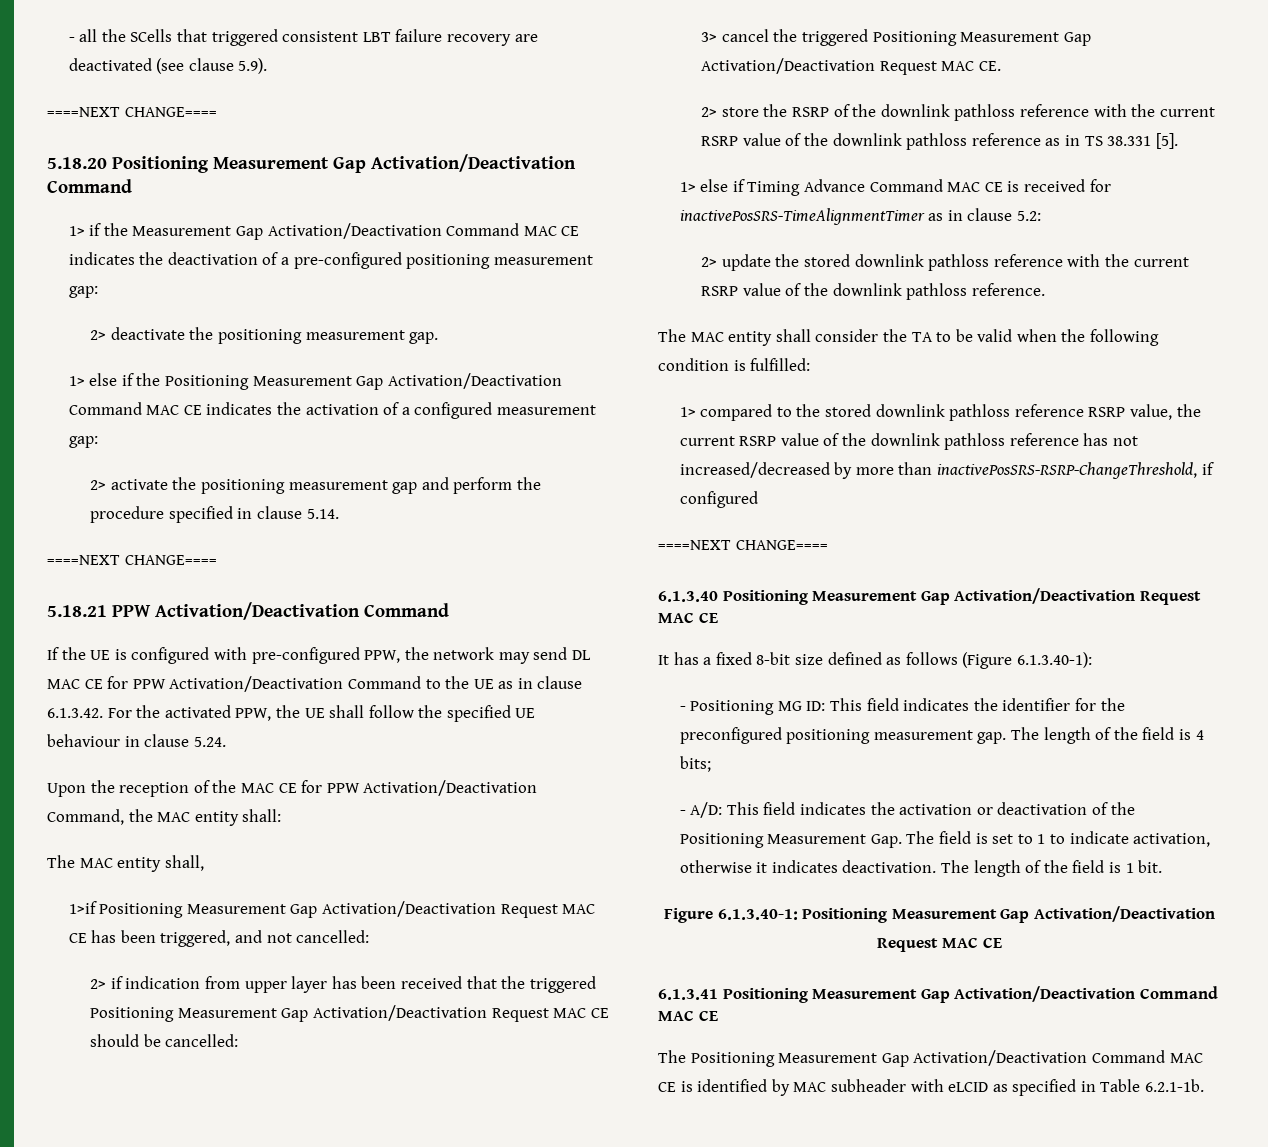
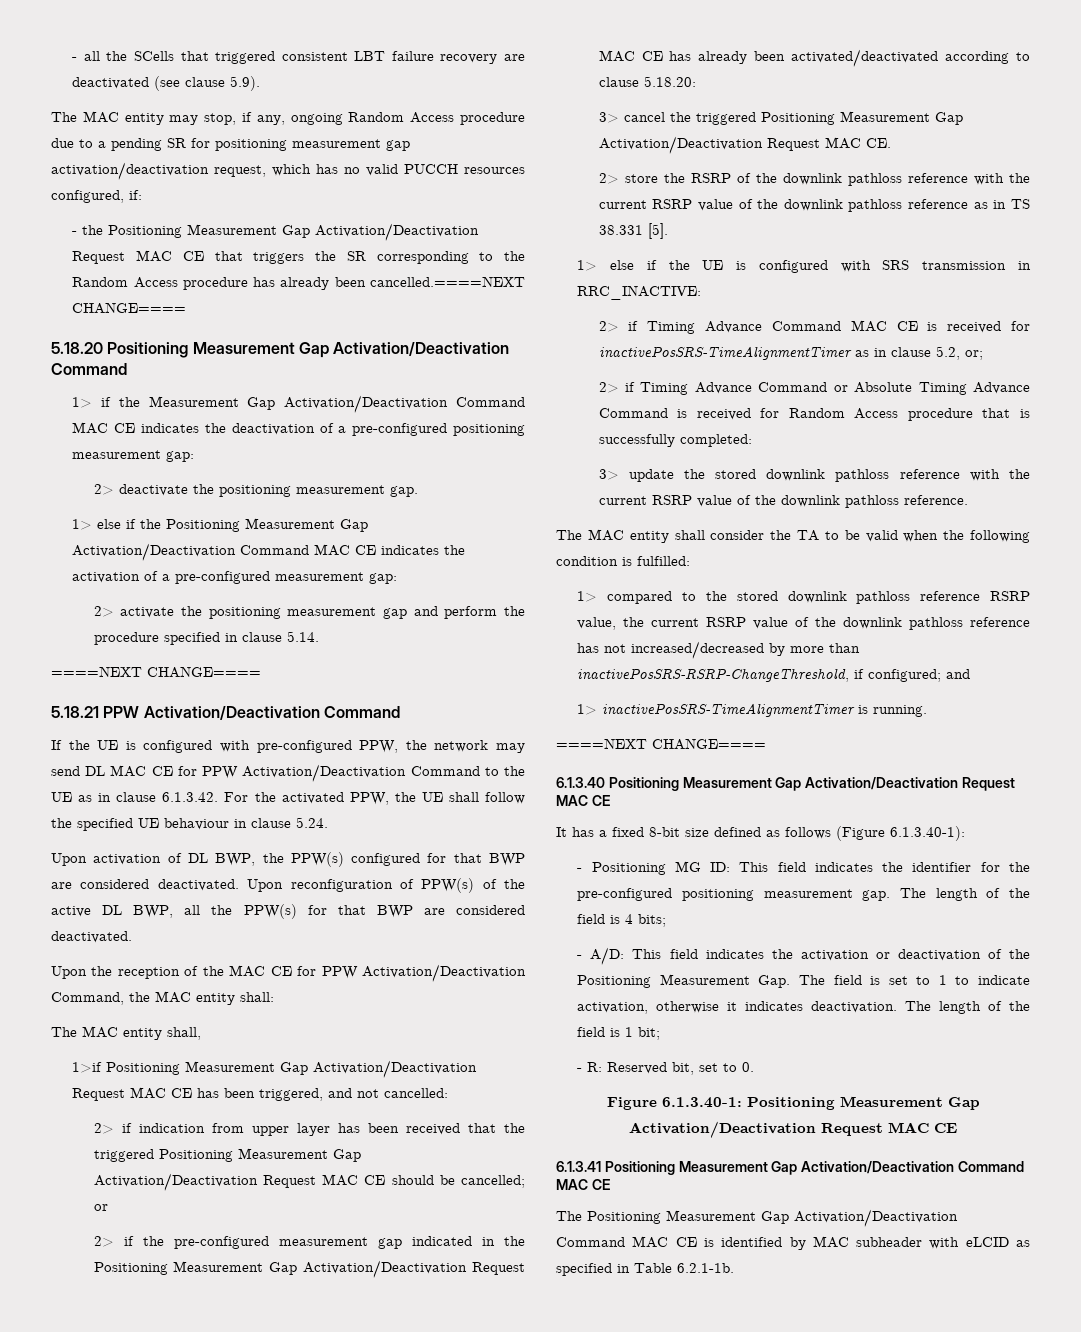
[47,107,120,117] ====NEXT -> [51,111,525,125] [51,138,410,151] [51,162,525,180] [51,190,142,203] [72,223,480,241] [72,250,525,264] [72,276,525,290] The MAC entity may stop, if any, ongoing Random Access procedure due to a pending SR for positioning measurement gap activation/deactivation request, which has no valid PUCCH resources configured, if: // - the Positioning Measurement Gap Activation/Deactivation Request MAC CE that triggers the SR corresponding to the Random Access procedure has already been cancelled.====NEXT
[414,402,493,419] configured -> [175,571,271,584] pre-configured
(226, 742) none -> [51,852,526,867] [51,878,525,893] [51,904,525,919] [51,931,132,943] // Upon activation of DL BWP, the PPW(s) configured for that BWP are considered deactivated. Upon reconfiguration of PPW(s) of the active DL BWP, all the PPW(s) for that BWP are considered deactivated.
[165,1034,239,1047] cancelled: -> [461,1175,525,1188] [93,1204,108,1211] [93,1236,525,1249] [93,1260,525,1278] [598,49,1030,67] [598,76,696,87] cancelled; or // 2> if the pre-configured measurement gap indicated in the Positioning Measurement Gap Activation/Deactivation Request MAC CE has already been activated/deactivated according to clause 5.18.20:
(745, 185) none -> [668,260,1031,273] [577,285,702,300] [598,321,639,332] the UE is configured with SRS transmission in RRC_INACTIVE: // 2> if
[1016,211,1041,221] [701,257,718,267] 5.2: // 2> -> [935,346,983,360] [598,382,1030,395] [598,408,1030,421] [598,434,752,447] [598,469,619,480] 5.2, or; // 2> if Timing Advance Command or Absolute Timing Advance Command is received for Random Access procedure that is successfully completed: // 3>
[679,491,758,508] configured -> [868,669,971,682] [577,703,928,717] configured; and // 1> inactivePosSRS-TimeAlignmentTimer is running.
[679,727,782,744] preconfigured -> [577,888,673,901] pre-configured
[1138,860,1163,873] bit. -> [638,1027,661,1040] [577,1062,755,1075] bit; // - R: Reserved bit, set to 0.

